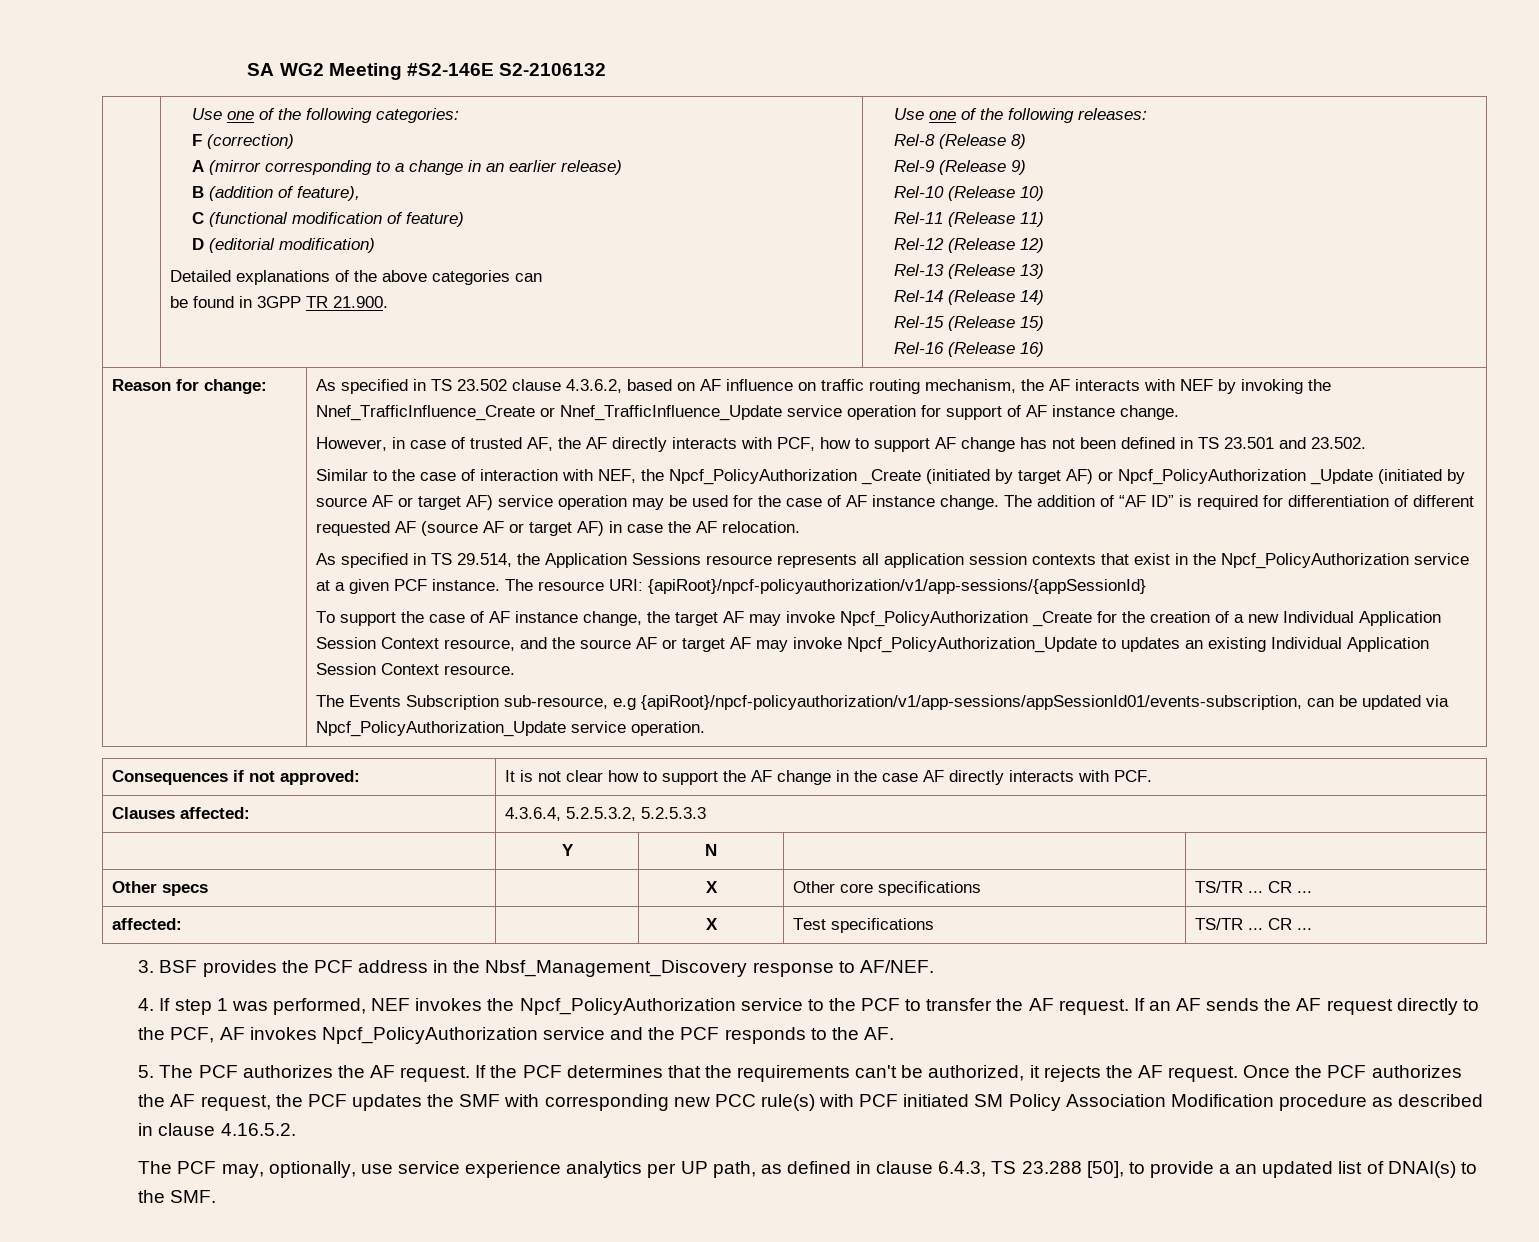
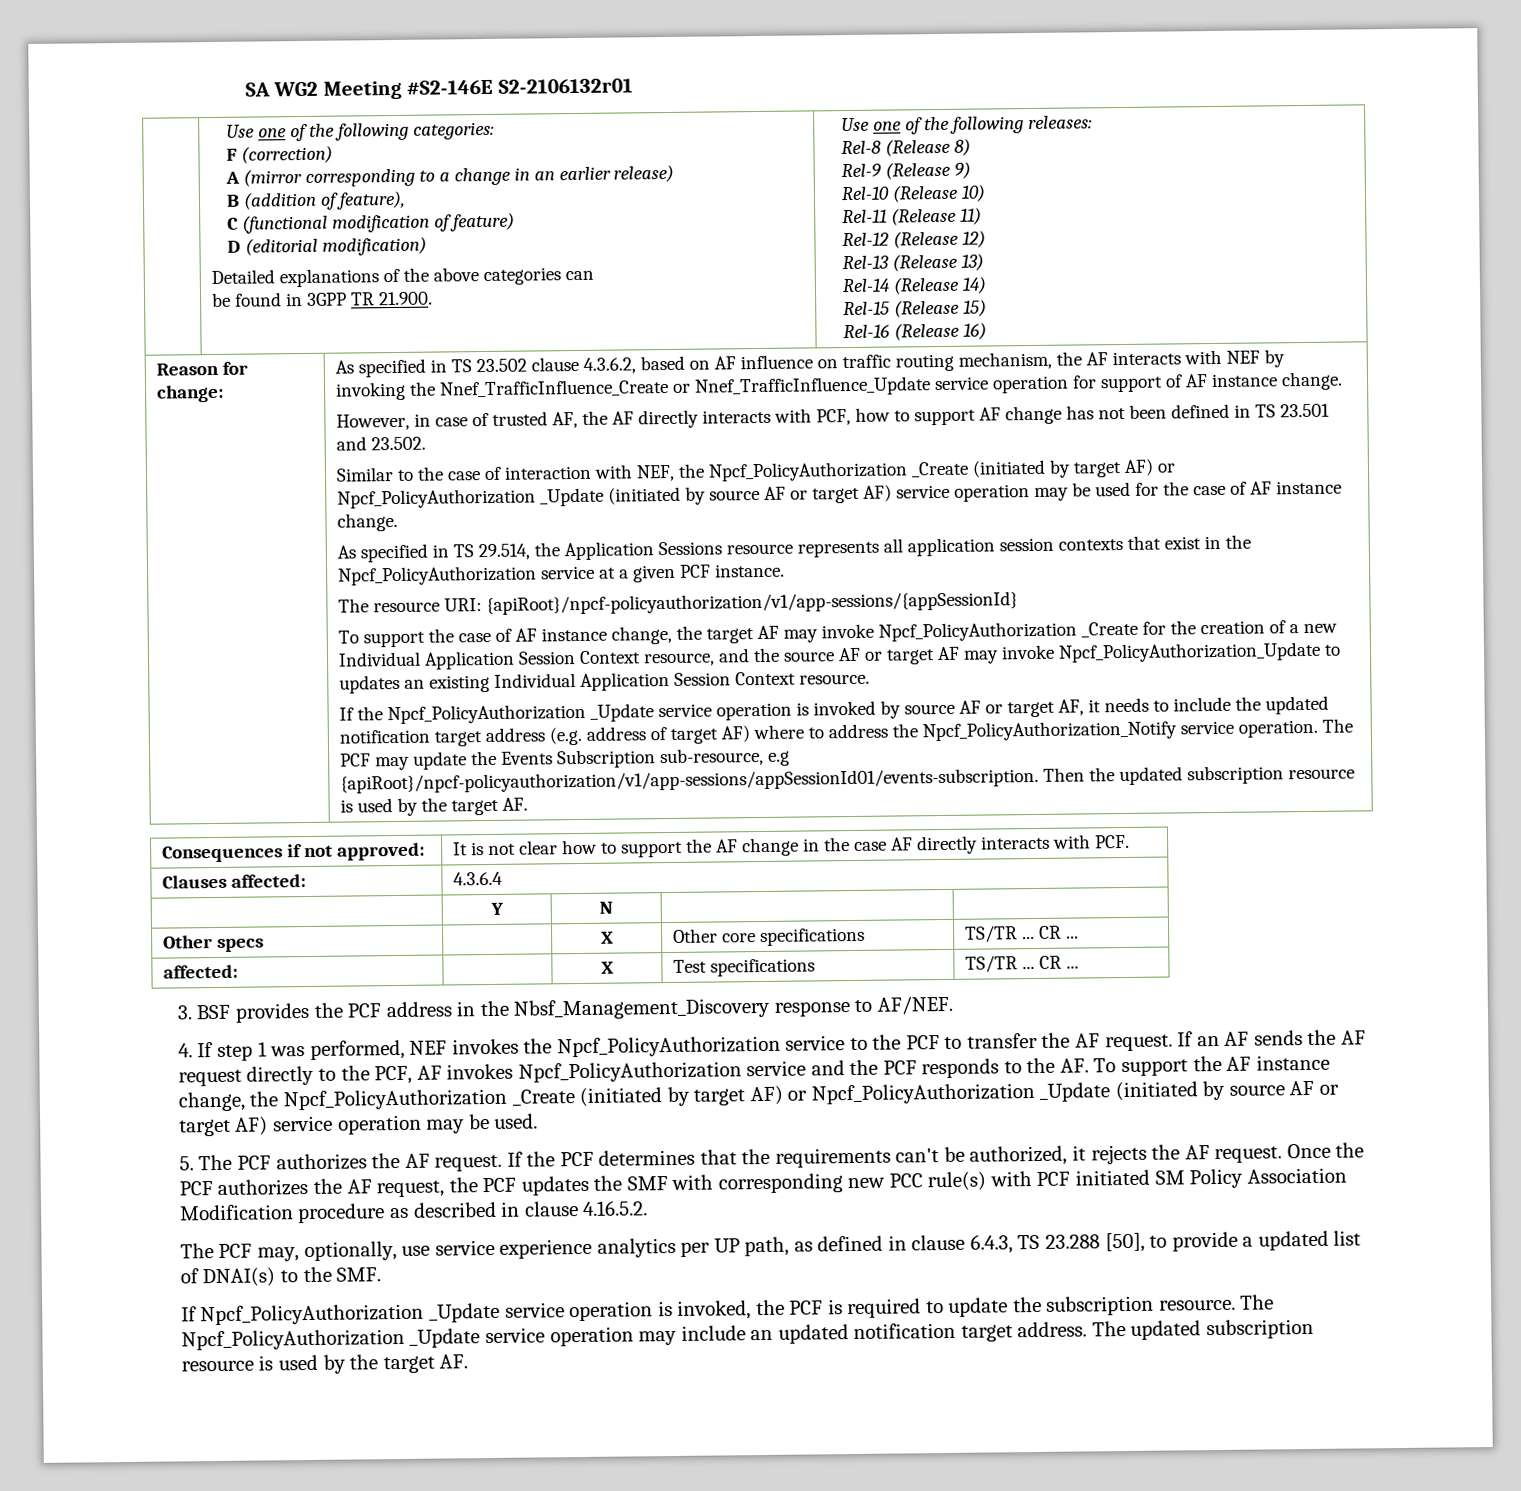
[498,63,606,76] S2-2106132 -> [497,78,633,94] S2-2106132r01
[1004,495,1475,510] [316,521,801,536] The addition of “AF ID” is required for differentiation of different requested AF (source AF or target AF) in case the AF relocation. -> (398, 522) none
(501, 585) none -> (785, 570) //
[316,695,1450,710] [316,721,706,737] The Events Subscription sub-resource, e.g {apiRoot}/npcf-policyauthorization/v1/app-sessions/appSessionId01/events-subscription, can be updated via Npcf_PolicyAuthorization_Update service operation. -> [338,695,1329,725] [338,718,1353,747] [339,747,790,771] [339,765,1355,794] [339,797,528,817] If the Npcf_PolicyAuthorization _Update service operation is invoked by source AF or target AF, it needs to include the updated notification target address (e.g. address of target AF) where to address the Npcf_PolicyAuthorization_Notify service operation. The PCF may update the Events Subscription sub-resource, e.g {apiRoot}/npcf-policyauthorization/v1/app-sessions/appSessionId01/events-subscription. Then the updated subscription resource is used by the target AF.
[505,807,707,821] 4.3.6.4, 5.2.5.3.2, 5.2.5.3.3 -> [452,871,503,886] 4.3.6.4
(894, 1033) none -> [1093,1054,1330,1077] [177,1080,1339,1112] [178,1113,539,1137] To support the AF instance change, the Npcf_PolicyAuthorization _Create (initiated by target AF) or Npcf_PolicyAuthorization _Update (initiated by source AF or target AF) service operation may be used.
[1235,1164,1258,1174] an -> (1254, 1241) none
(217, 1196) none -> [180,1294,1275,1326] [180,1318,1314,1351] [180,1354,469,1374] // If Npcf_PolicyAuthorization _Update service operation is invoked, the PCF is required to update the subscription resource. The Npcf_PolicyAuthorization _Update service operation may include an updated notification target address. The updated subscription resource is used by the target AF.

